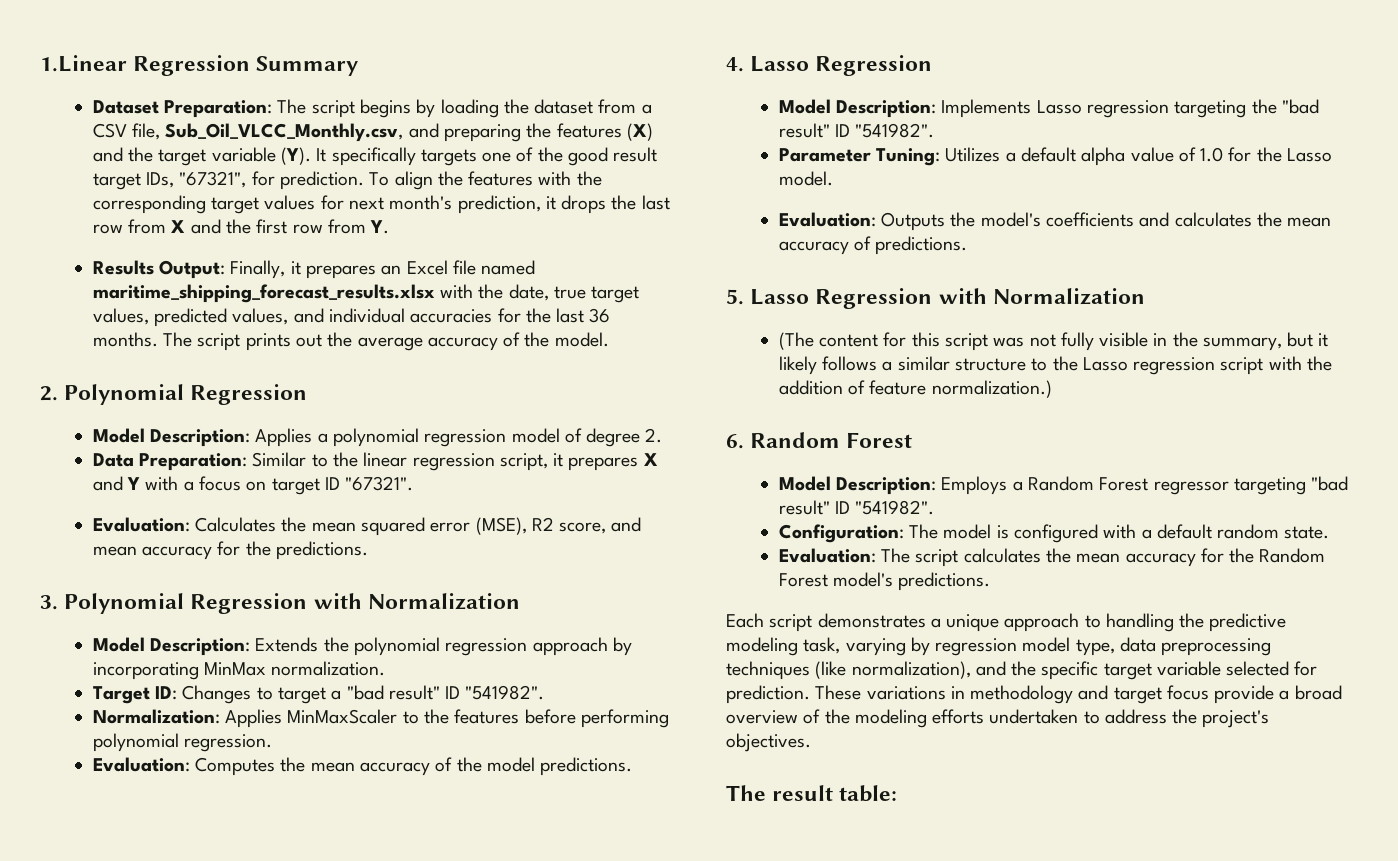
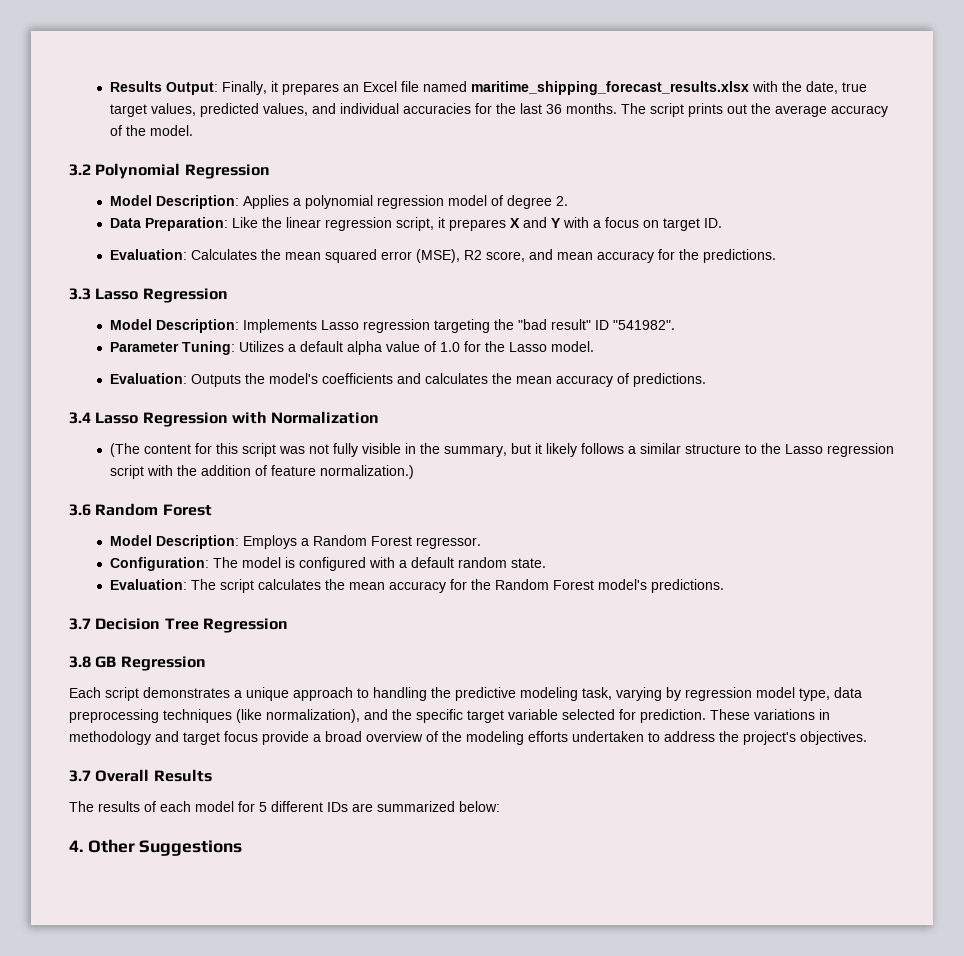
[40,55,359,76] [92,99,652,118] [92,123,653,142] [92,147,658,166] [92,171,602,190] [92,195,670,214] [92,219,390,234] 1.Linear Regression Summary // Dataset Preparation: The script begins by loading the dataset from a CSV file, Sub_Oil_VLCC_Monthly.csv, and preparing the features (X) and the target variable (Y). It specifically targets one of the good result target IDs, "67321", for prediction. To align the features with the corresponding target values for next month's prediction, it drops the last row from X and the first row from Y. // -> (109, 86) none
[40,386,58,401] 2. -> [69,164,91,176] 3.2
[252,452,328,467] Similar to -> [231,217,258,228] Like
[324,476,414,491] ID "67321". -> [703,218,722,228] ID.
[40,593,520,614] [92,637,632,656] [92,661,386,680] [92,685,545,704] [92,709,669,728] [92,733,273,752] [92,757,633,776] [726,57,744,72] 3. Polynomial Regression with Normalization // Model Description: Extends the polynomial regression approach by incorporating MinMax normalization. // Target ID: Changes to target a "bad result" ID "541982". // Normalization: Applies MinMaxScaler to the features before performing polynomial regression. // Evaluation: Computes the mean accuracy of the model predictions. // 4. -> [69,288,91,300] 3.3
[726,289,744,305] 5. -> [69,412,91,424] 3.4
[726,434,744,449] 6. -> [69,504,91,516] 3.6
[1153,476,1349,495] [778,500,935,515] regressor targeting "bad result" ID "541982". -> [415,537,481,549] regressor.
(991, 581) none -> [69,618,288,633] [69,656,206,671] // 3.7 Decision Tree Regression // 3.8 GB Regression
[726,785,898,802] The result table: -> [69,769,212,782] [69,801,500,812] [69,839,243,856] 3.7 Overall Results // The results of each model for 5 different IDs are summarized below: // 4. Other Suggestions

